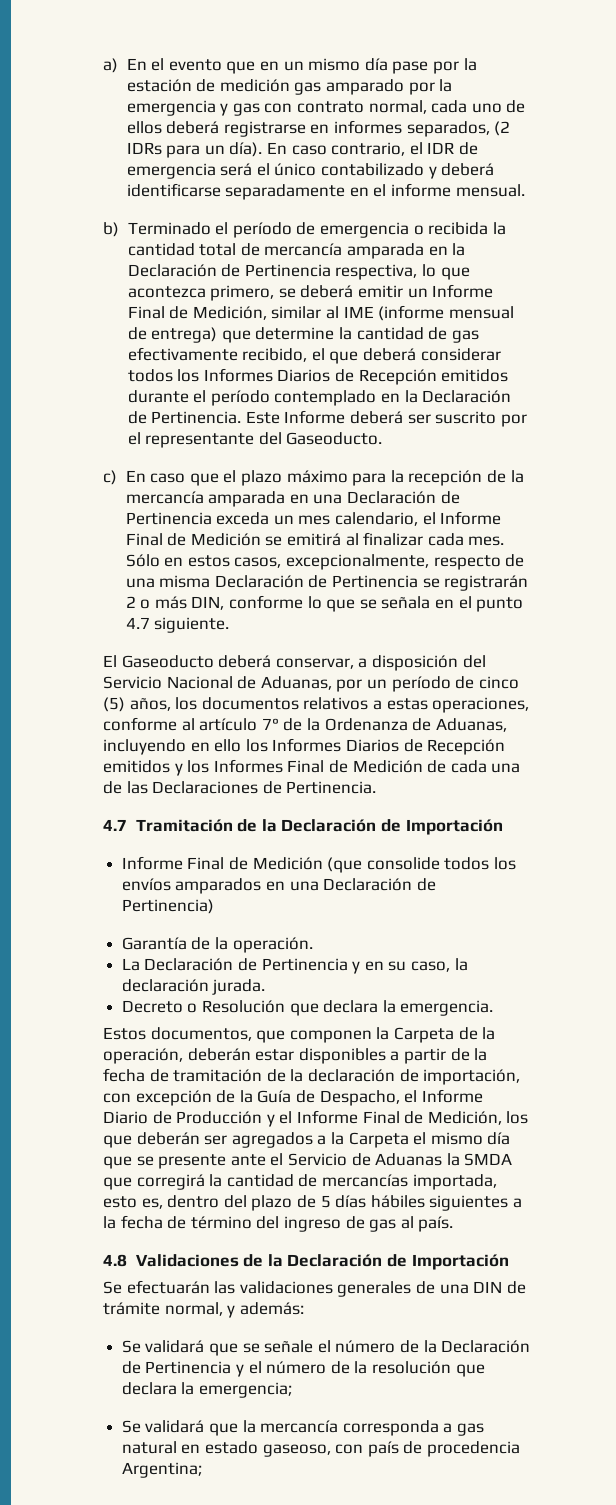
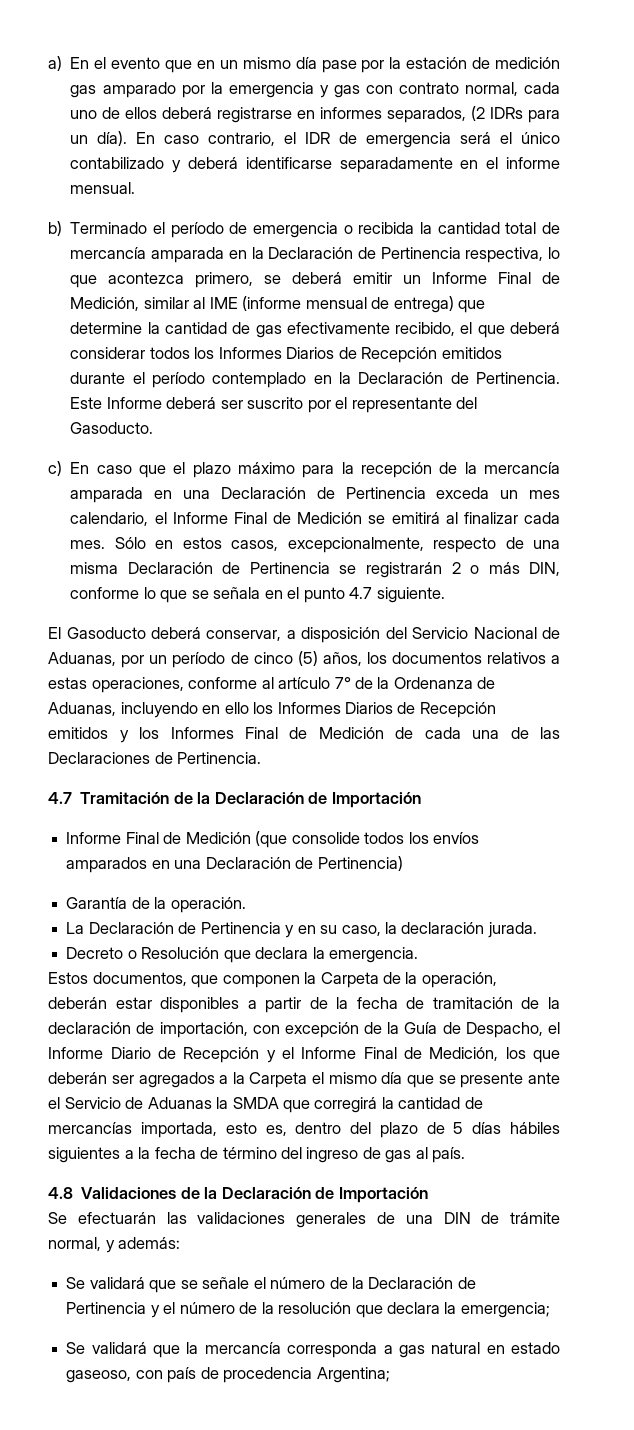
[286,432,383,445] Gaseoducto. -> [70,422,154,434] Gasoducto.
[121,655,214,668] Gaseoducto -> [66,627,146,639] Gasoducto
[176,1111,263,1124] Producción -> [183,1047,260,1063] Recepción

